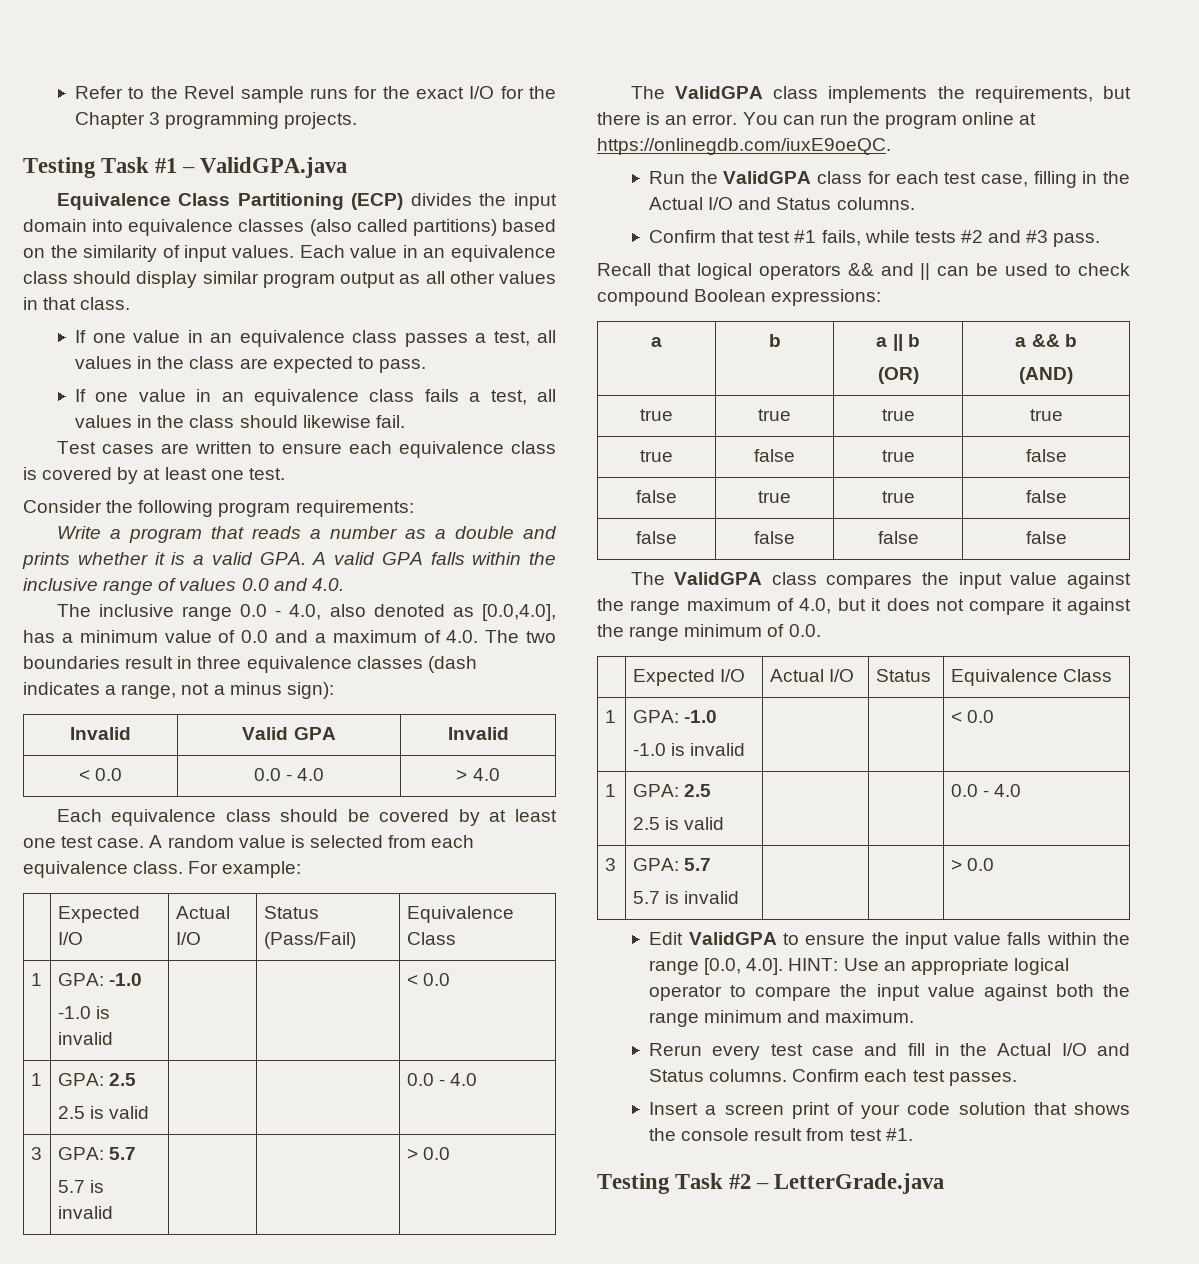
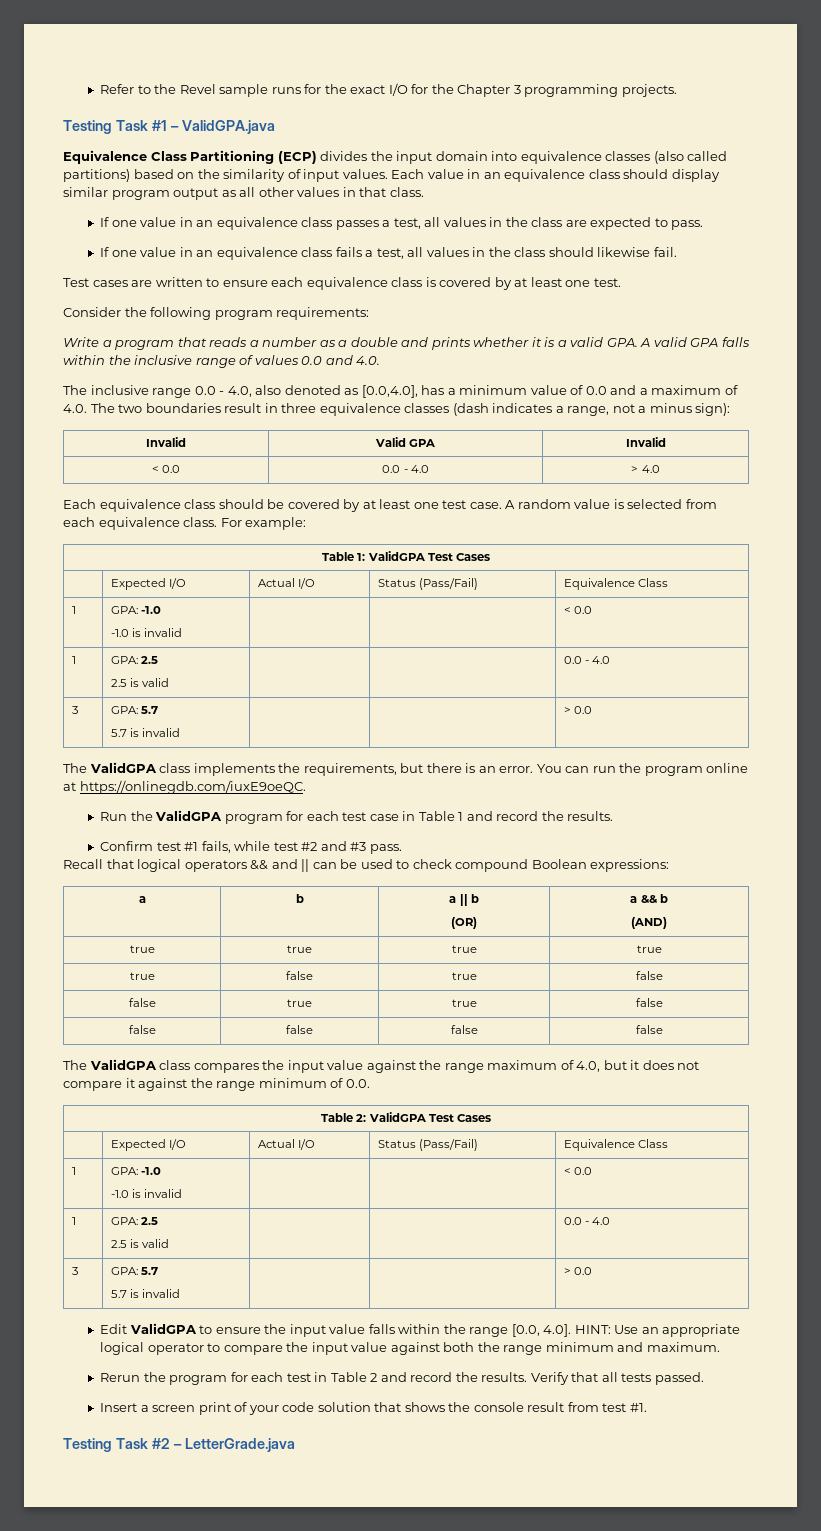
(302, 869) none -> [322,551,490,561] // Table 1: ValidGPA Test Cases
[817,171,1130,188] [649,197,915,210] [649,230,755,243] class for each test case, filling in the Actual I/O and Status columns. // Confirm that -> [224,811,614,824] [100,841,154,851] program for each test case in Table 1 and record the results. // Confirm
[914,231,956,243] tests -> [273,842,298,851] test
[632,669,745,686] [769,669,854,682] [875,669,931,682] // | Expected I/O | Actual I/O | Status -> [321,1112,491,1122] [111,1139,187,1151] [258,1139,316,1150] [378,1139,479,1151] // Table 2: ValidGPA Test Cases // | Expected I/O | Actual I/O | Status (Pass/Fail)
[712,1043,1130,1060] [649,1069,1017,1086] every test case and fill in the Actual I/O and Status columns. Confirm each test passes. -> [143,1372,704,1385] the program for each test in Table 2 and record the results. Verify that all tests passed.

